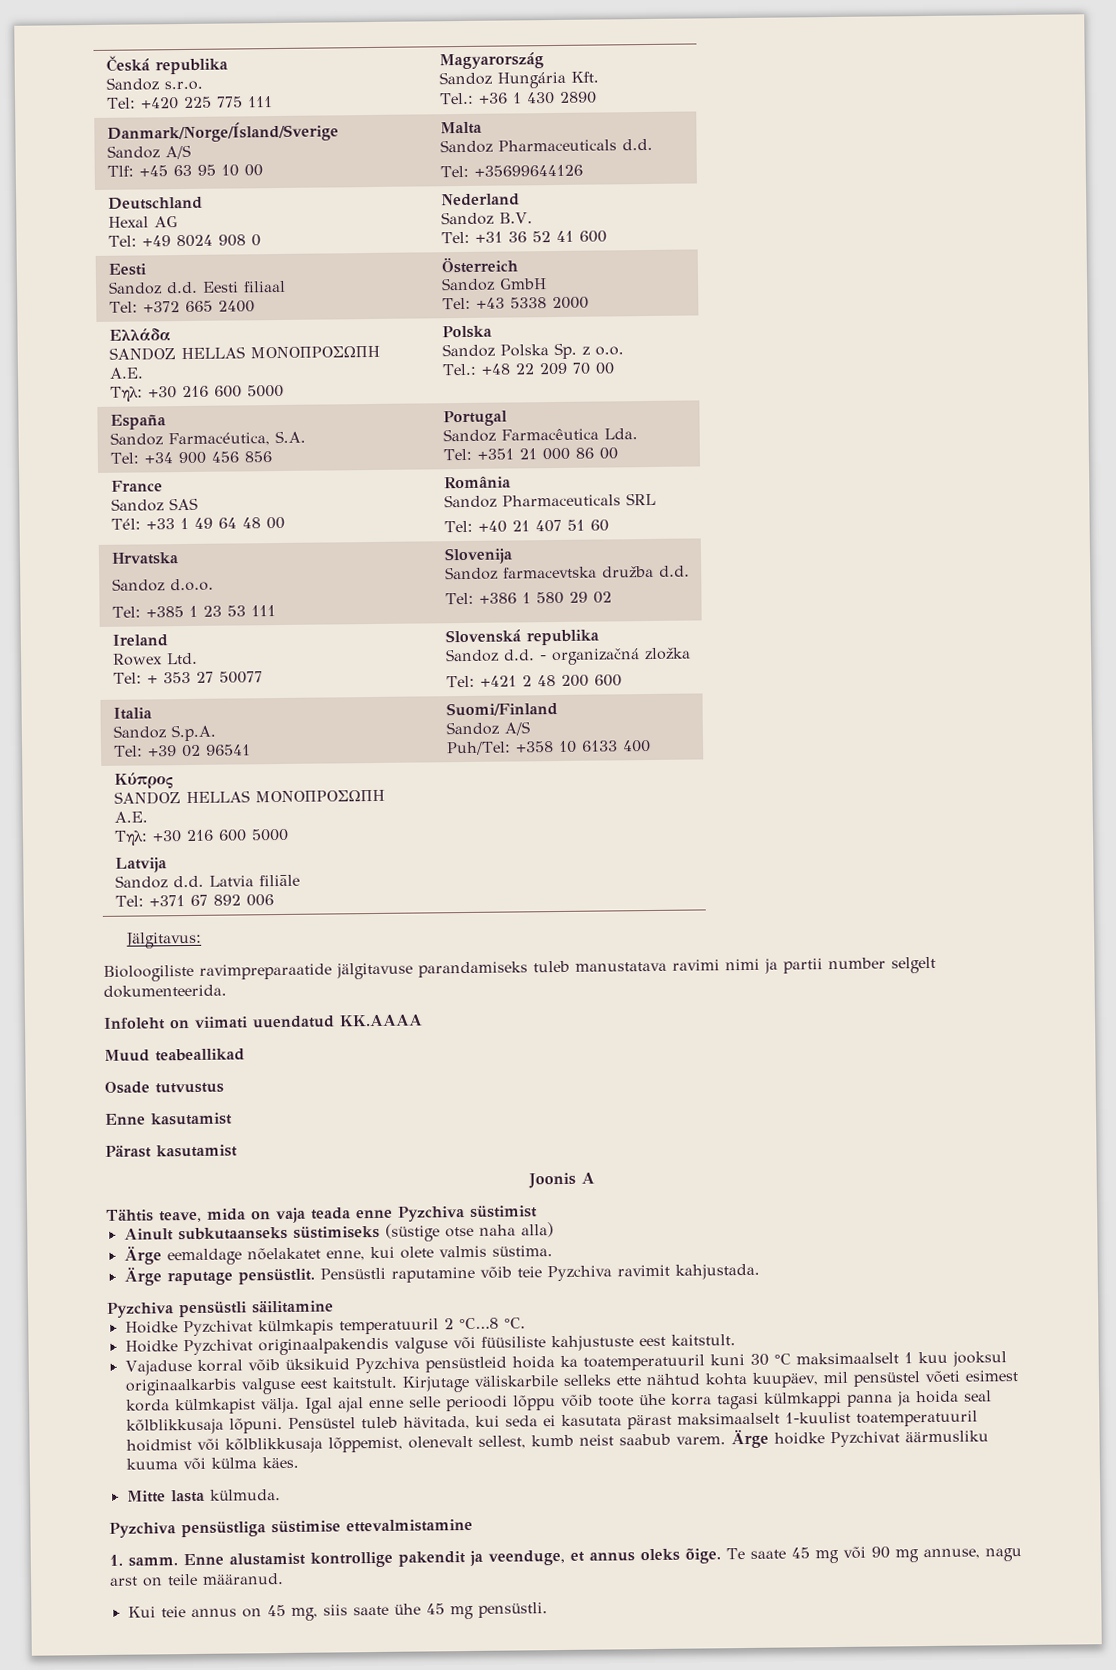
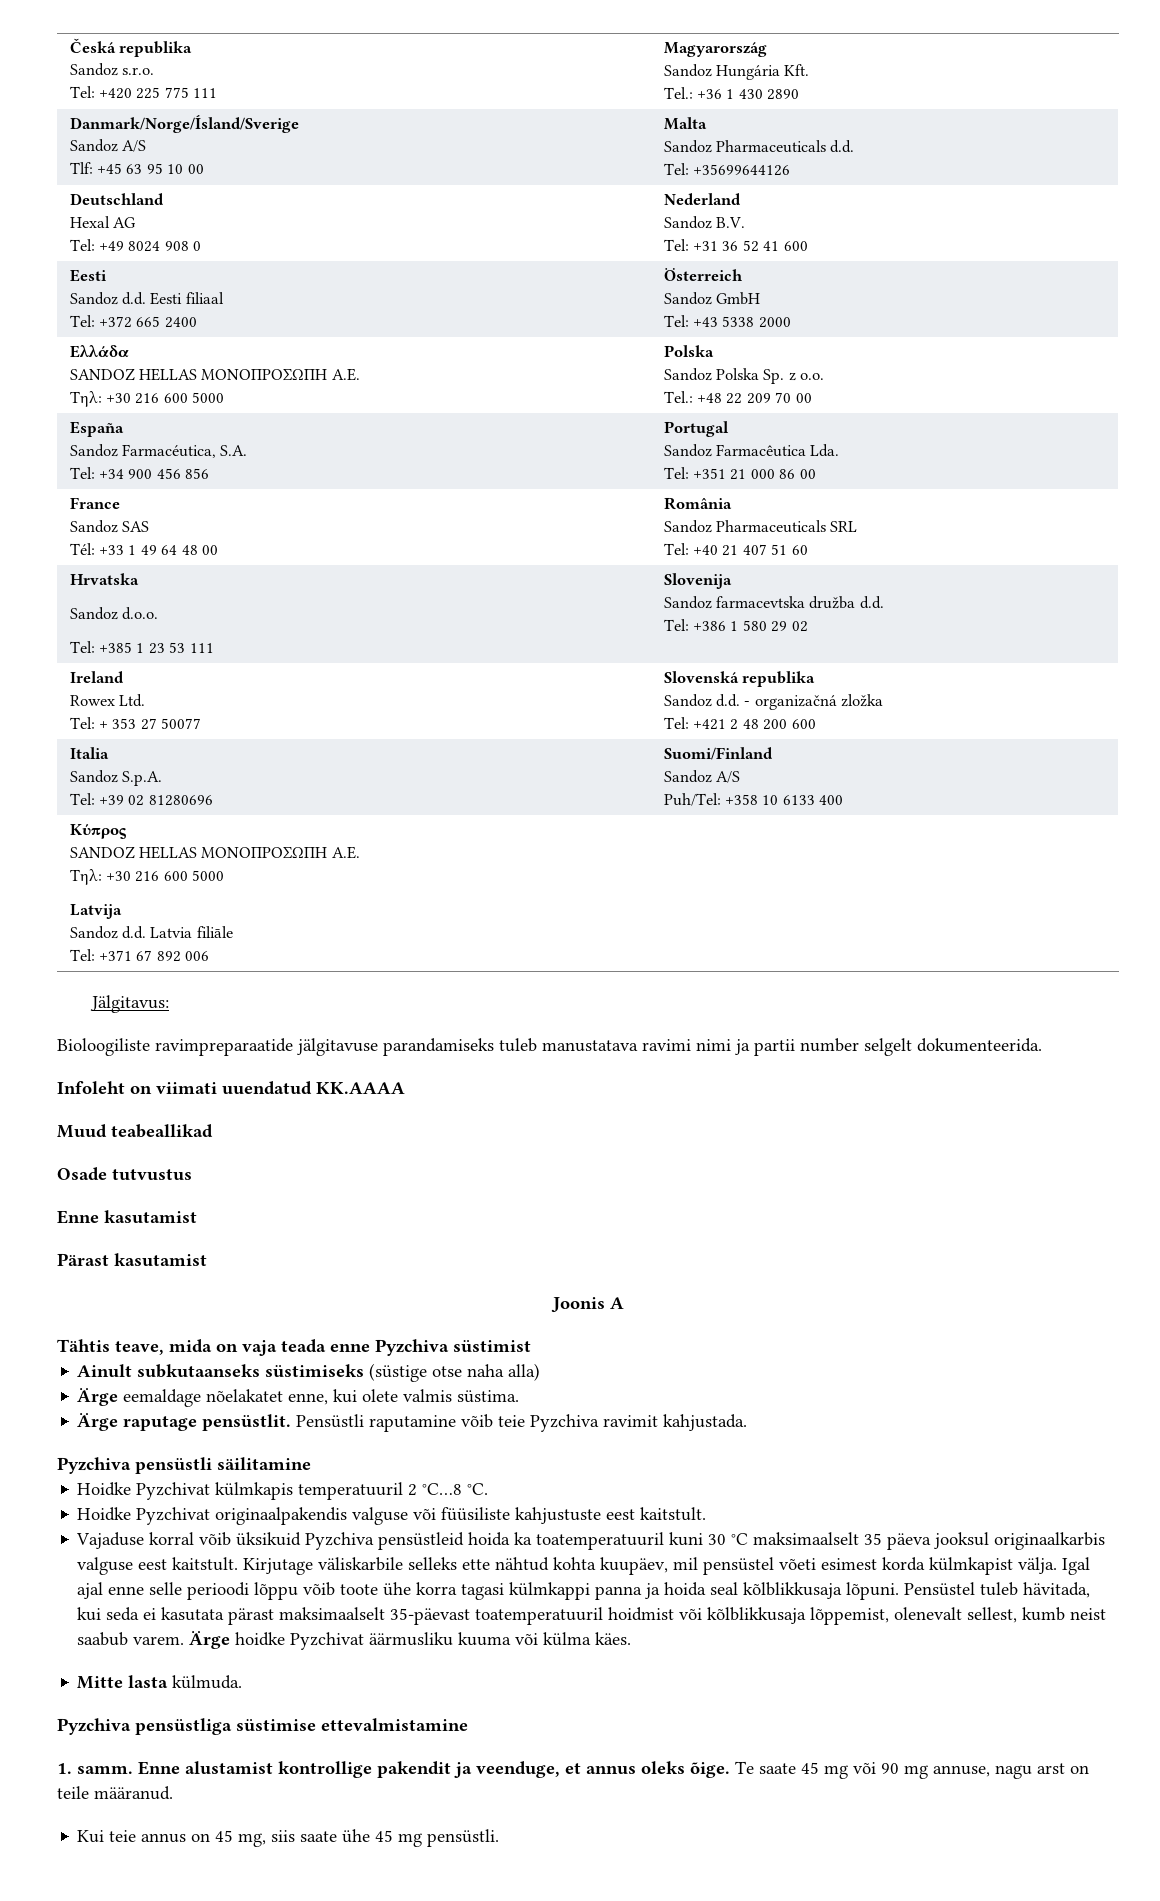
[205,744,251,756] 96541 -> [148,795,213,806] 81280696
[903,1351,948,1364] 1 kuu -> [864,1533,932,1550] 35 päeva
[784,1411,851,1424] 1-kuulist -> [390,1608,471,1625] 35-päevast

